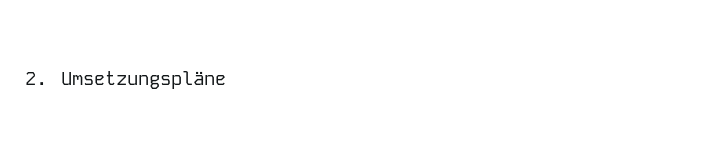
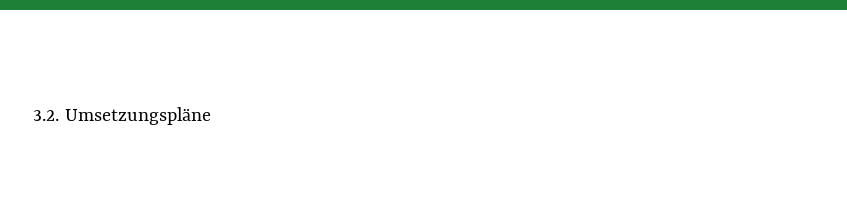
[25,72,47,85] 2. -> [33,110,59,121] 3.2.

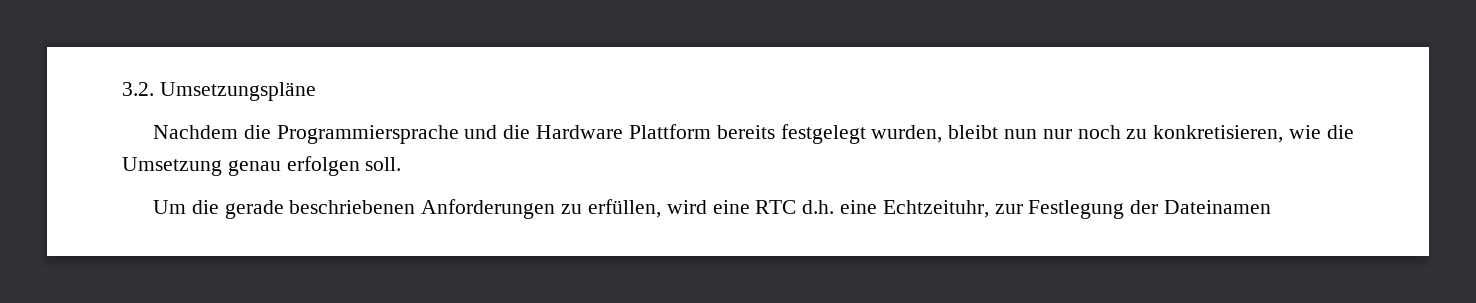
(211, 116) none -> [153,124,1354,144] [122,156,402,176] [153,199,1271,219] // Nachdem die Programmiersprache und die Hardware Plattform bereits festgelegt wurden, bleibt nun nur noch zu konkretisieren, wie die Umsetzung genau erfolgen soll. // Um die gerade beschriebenen Anforderungen zu erfüllen, wird eine RTC d.h. eine Echtzeituhr, zur Festlegung der Dateinamen

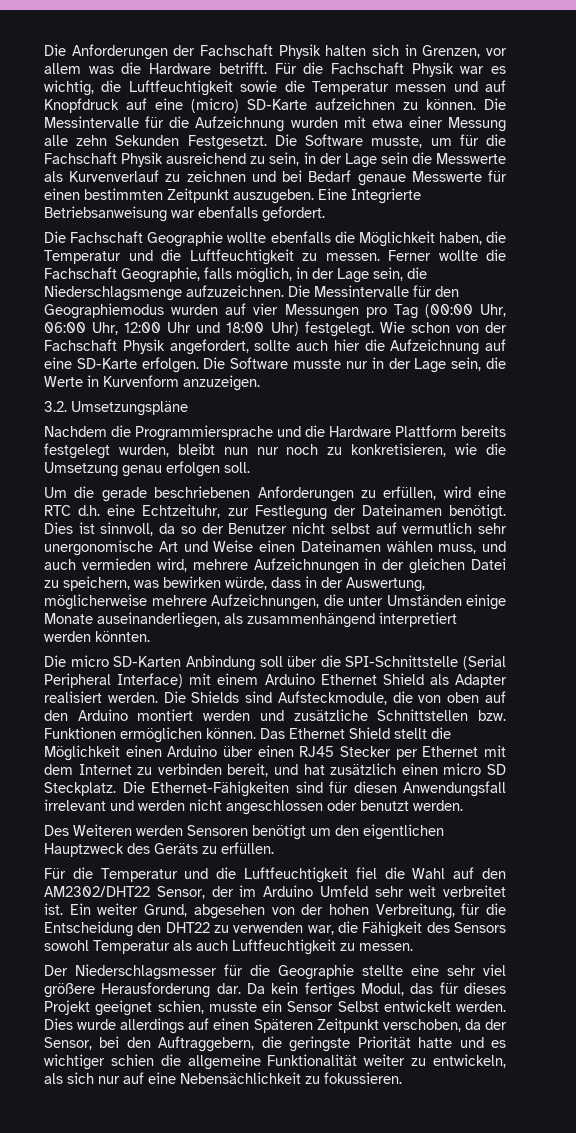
(122, 89) none -> [44,44,508,60] [44,62,506,77] [44,80,506,96] [44,98,506,113] [44,116,506,132] [44,134,507,150] [44,152,507,168] [44,170,508,186] [44,188,421,204] [44,206,325,222] [44,231,506,247] [44,249,506,265] [44,267,427,283] [44,285,459,301] [44,303,506,319] [44,321,507,337] [44,339,506,355] [44,357,506,373] [44,375,260,391] Die Anforderungen der Fachschaft Physik halten sich in Grenzen, vor allem was die Hardware betrifft. Für die Fachschaft Physik war es wichtig, die Luftfeuchtigkeit sowie die Temperatur messen und auf Knopfdruck auf eine (micro) SD-Karte aufzeichnen zu können. Die Messintervalle für die Aufzeichnung wurden mit etwa einer Messung alle zehn Sekunden Festgesetzt. Die Software musste, um für die Fachschaft Physik ausreichend zu sein, in der Lage sein die Messwerte als Kurvenverlauf zu zeichnen und bei Bedarf genaue Messwerte für einen bestimmten Zeitpunkt auszugeben. Eine Integrierte Betriebsanweisung war ebenfalls gefordert. // Die Fachschaft Geographie wollte ebenfalls die Möglichkeit haben, die Temperatur und die Luftfeuchtigkeit zu messen. Ferner wollte die Fachschaft Geographie, falls möglich, in der Lage sein, die Niederschlagsmenge aufzuzeichnen. Die Messintervalle für den Geographiemodus wurden auf vier Messungen pro Tag (00:00 Uhr, 06:00 Uhr, 12:00 Uhr und 18:00 Uhr) festgelegt. Wie schon von der Fachschaft Physik angefordert, sollte auch hier die Aufzeichnung auf eine SD-Karte erfolgen. Die Software musste nur in der Lage sein, die Werte in Kurvenform anzuzeigen. //
(1271, 207) none -> [449,504,506,520] [44,522,508,536] [44,540,506,556] [44,558,506,574] [44,576,425,592] [44,594,506,610] [44,612,457,628] [44,631,150,642] [44,655,506,671] [44,673,507,688] [44,691,506,705] [44,709,507,721] [44,727,451,743] [44,745,507,761] [44,763,507,777] [44,781,506,797] [44,799,463,815] [44,824,444,840] [44,842,274,857] [44,867,507,883] [44,885,506,899] [44,903,506,919] [44,921,506,937] [44,939,413,955] [44,964,506,980] [44,982,506,998] [44,1000,506,1016] [44,1018,507,1034] [44,1036,507,1052] [44,1054,506,1070] [44,1072,402,1084] benötigt. Dies ist sinnvoll, da so der Benutzer nicht selbst auf vermutlich sehr unergonomische Art und Weise einen Dateinamen wählen muss, und auch vermieden wird, mehrere Aufzeichnungen in der gleichen Datei zu speichern, was bewirken würde, dass in der Auswertung, möglicherweise mehrere Aufzeichnungen, die unter Umständen einige Monate auseinanderliegen, als zusammenhängend interpretiert werden könnten. // Die micro SD-Karten Anbindung soll über die SPI-Schnittstelle (Serial Peripheral Interface) mit einem Arduino Ethernet Shield als Adapter realisiert werden. Die Shields sind Aufsteckmodule, die von oben auf den Arduino montiert werden und zusätzliche Schnittstellen bzw. Funktionen ermöglichen können. Das Ethernet Shield stellt die Möglichkeit einen Arduino über einen RJ45 Stecker per Ethernet mit dem Internet zu verbinden bereit, und hat zusätzlich einen micro SD Steckplatz. Die Ethernet-Fähigkeiten sind für diesen Anwendungsfall irrelevant und werden nicht angeschlossen oder benutzt werden. // Des Weiteren werden Sensoren benötigt um den eigentlichen Hauptzweck des Geräts zu erfüllen. // Für die Temperatur und die Luftfeuchtigkeit fiel die Wahl auf den AM2302/DHT22 Sensor, der im Arduino Umfeld sehr weit verbreitet ist. Ein weiter Grund, abgesehen von der hohen Verbreitung, für die Entscheidung den DHT22 zu verwenden war, die Fähigkeit des Sensors sowohl Temperatur als auch Luftfeuchtigkeit zu messen. // Der Niederschlagsmesser für die Geographie stellte eine sehr viel größere Herausforderung dar. Da kein fertiges Modul, das für dieses Projekt geeignet schien, musste ein Sensor Selbst entwickelt werden. Dies wurde allerdings auf einen Späteren Zeitpunkt verschoben, da der Sensor, bei den Auftraggebern, die geringste Priorität hatte und es wichtiger schien die allgemeine Funktionalität weiter zu entwickeln, als sich nur auf eine Nebensächlichkeit zu fokussieren.

